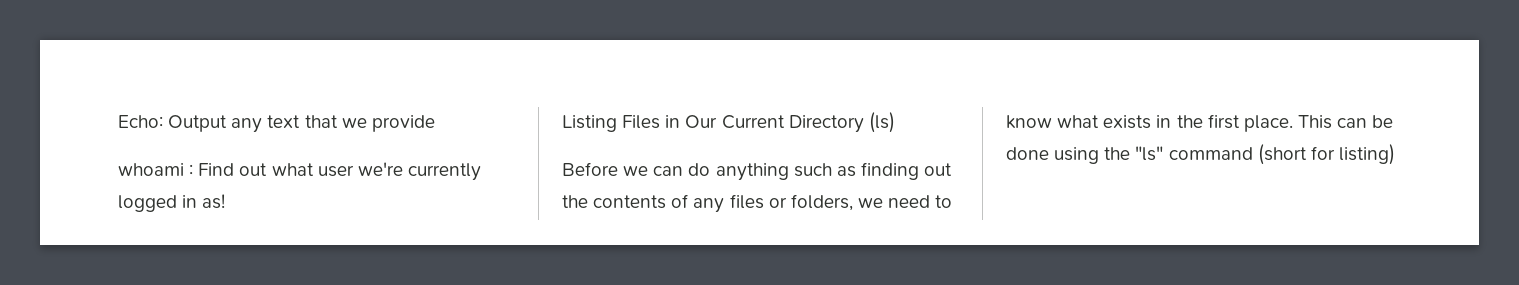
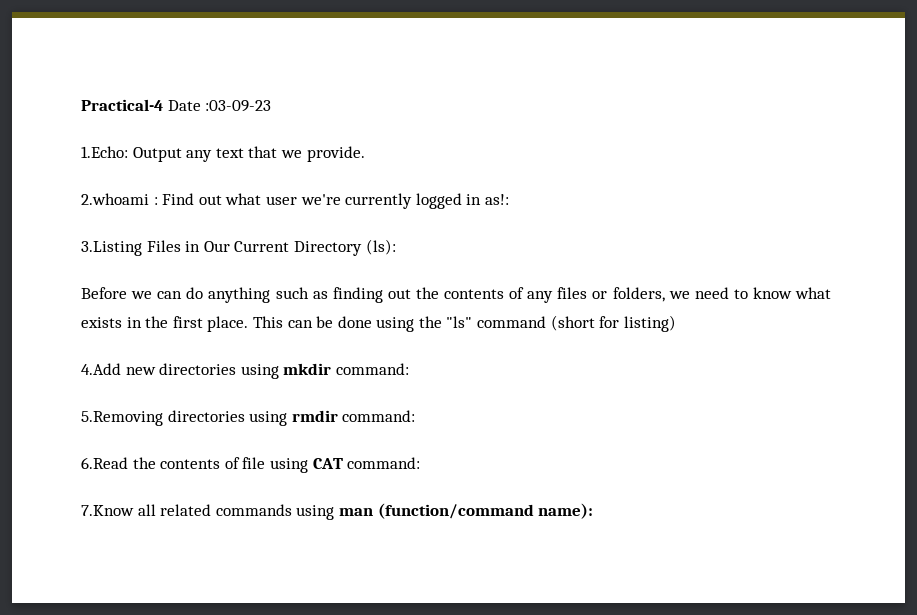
[118,115,163,128] Echo: -> [81,99,272,112] [81,146,128,158] Practical-4 Date :03-09-23 // 1.Echo:
[371,115,435,132] [118,163,184,176] provide // whoami -> [306,146,365,162] [81,193,149,205] provide. // 2.whoami
[202,194,226,209] [562,115,617,132] as! // Listing -> [484,194,509,205] [81,241,142,256] as!: // 3.Listing
[868,112,895,133] (ls) -> [365,239,396,255] (ls):
(1395, 154) none -> [81,363,409,379] [81,410,416,426] [81,457,421,473] [81,503,594,520] // 4.Add new directories using mkdir command: // 5.Removing directories using rmdir command: // 6.Read the contents of file using CAT command: // 7.Know all related commands using man (function/command name):

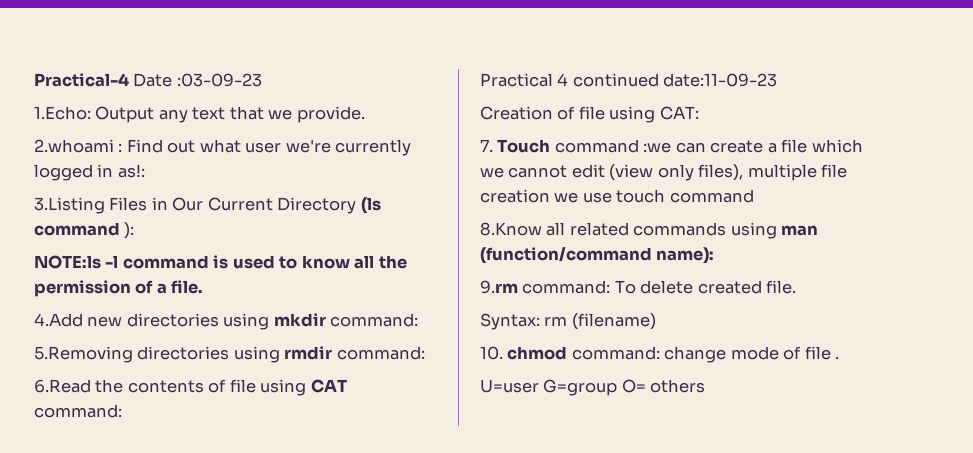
[365,239,396,255] [81,287,832,303] [81,315,676,332] (ls): // Before we can do anything such as finding out the contents of any files or folders, we need to know what exists in the first place. This can be done using the "ls" command (short for listing) -> [360,197,381,214] [34,222,135,239] [34,255,407,269] [34,280,204,297] (ls command ): // NOTE:ls -l command is used to know all the permission of a file.
[81,505,134,516] 7.Know -> [480,73,778,87] [480,106,699,123] [480,139,863,153] [480,164,848,181] [480,189,754,203] [480,222,542,236] Practical 4 continued date:11-09-23 // Creation of file using CAT: // 7. Touch command :we can create a file which we cannot edit (view only files), multiple file creation we use touch command // 8.Know
(594, 511) none -> [480,280,797,294] [480,313,656,330] [480,346,840,363] [480,379,706,396] // 9.rm command: To delete created file. // Syntax: rm (filename) // 10. chmod command: change mode of file . // U=user G=group O= others

